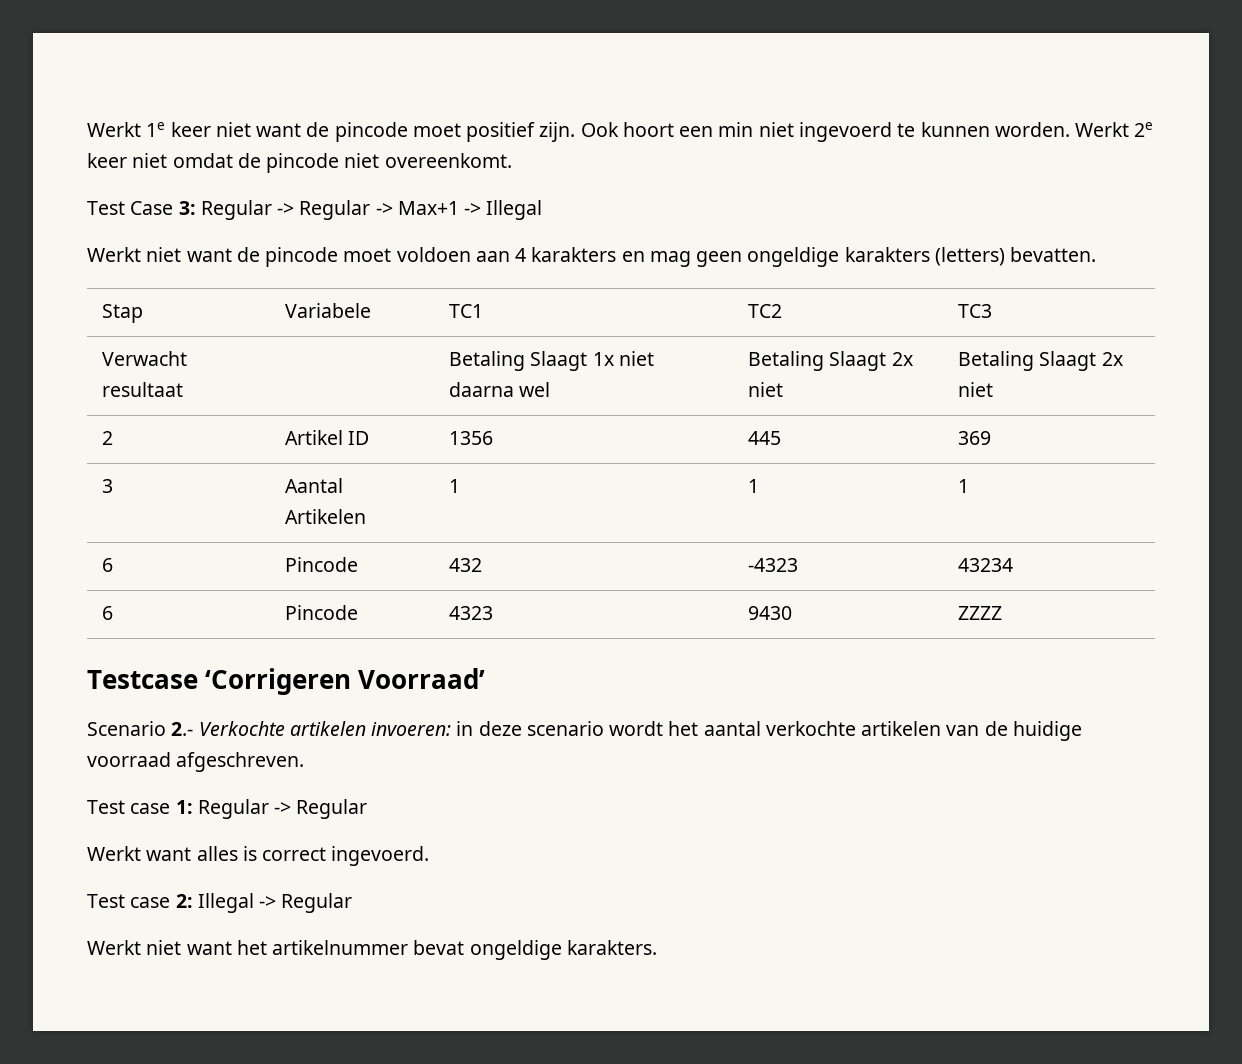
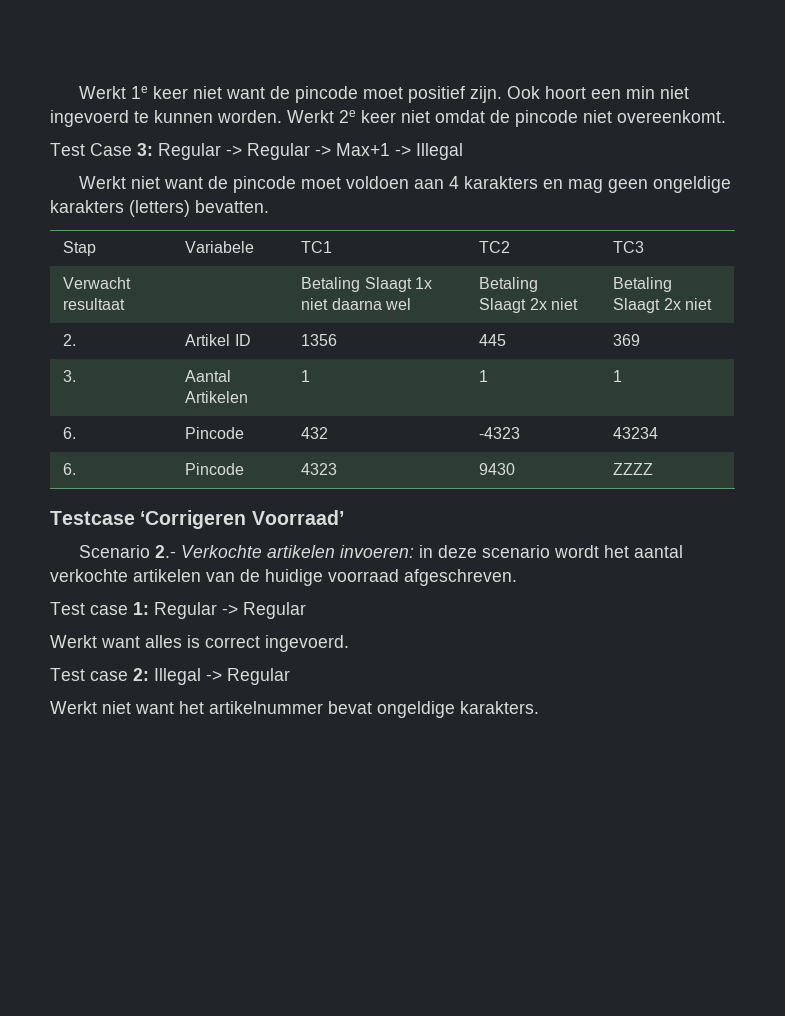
[102,431,114,445] 2 -> [63,334,77,346] 2.
[102,479,114,493] 3 -> [63,370,77,382] 3.
[102,558,114,572] 6 -> [63,427,77,439] 6.
[102,606,114,620] 6 -> [63,463,77,475] 6.

